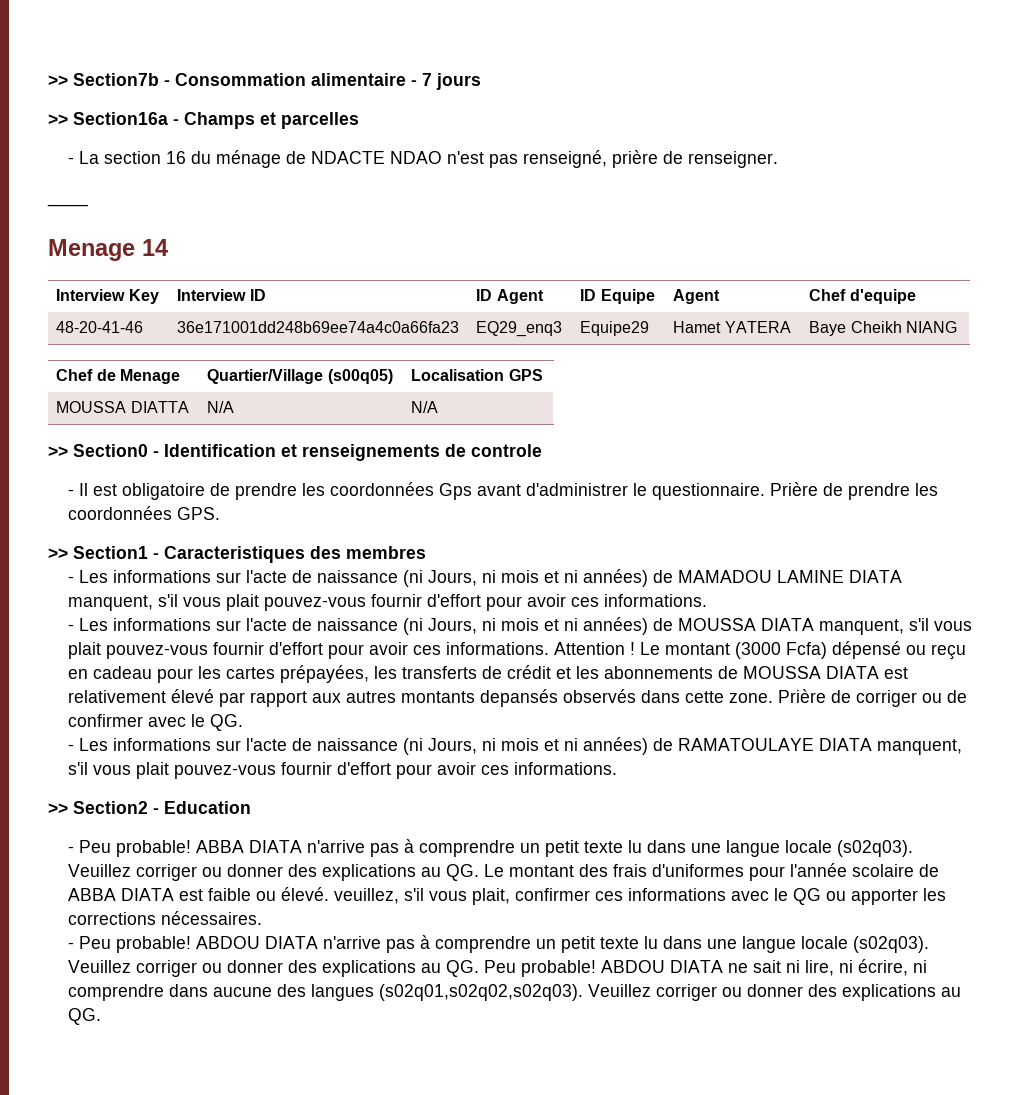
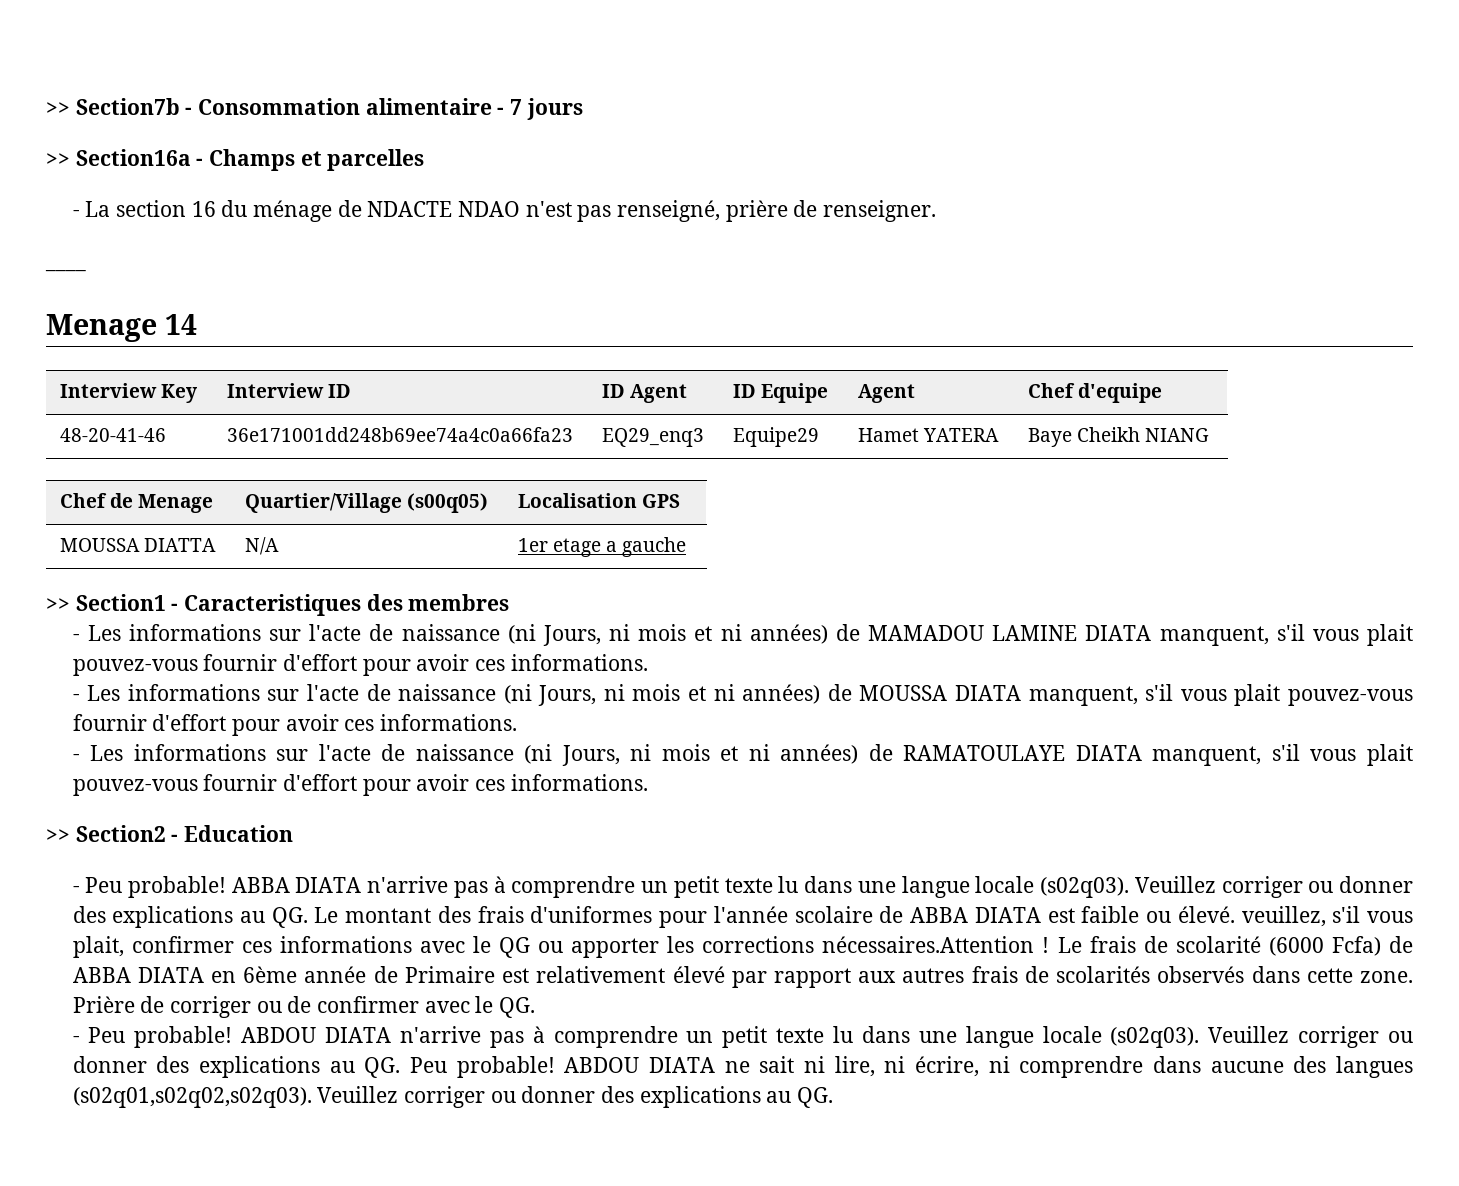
[411,401,439,413] [48,444,542,461] [68,482,939,500] [68,506,221,520] N/A // >> Section0 - Identification et renseignements de controle // - Il est obligatoire de prendre les coordonnées Gps avant d'administrer le questionnaire. Prière de prendre les coordonnées GPS. -> [517,537,687,557] 1er etage a gauche
[554,641,967,660] [68,665,909,683] [68,689,968,707] [68,714,244,731] Attention ! Le montant (3000 Fcfa) dépensé ou reçu en cadeau pour les cartes prépayées, les transferts de crédit et les abonnements de MOUSSA DIATA est relativement élevé par rapport aux autres montants depansés observés dans cette zone. Prière de corriger ou de confirmer avec le QG. -> (517, 722) none
[161,911,263,925] nécessaires. -> [822,936,1414,956] [72,966,1413,988] [72,996,535,1018] nécessaires.Attention ! Le frais de scolarité (6000 Fcfa) de ABBA DIATA en 6ème année de Primaire est relativement élevé par rapport aux autres frais de scolarités observés dans cette zone. Prière de corriger ou de confirmer avec le QG.

